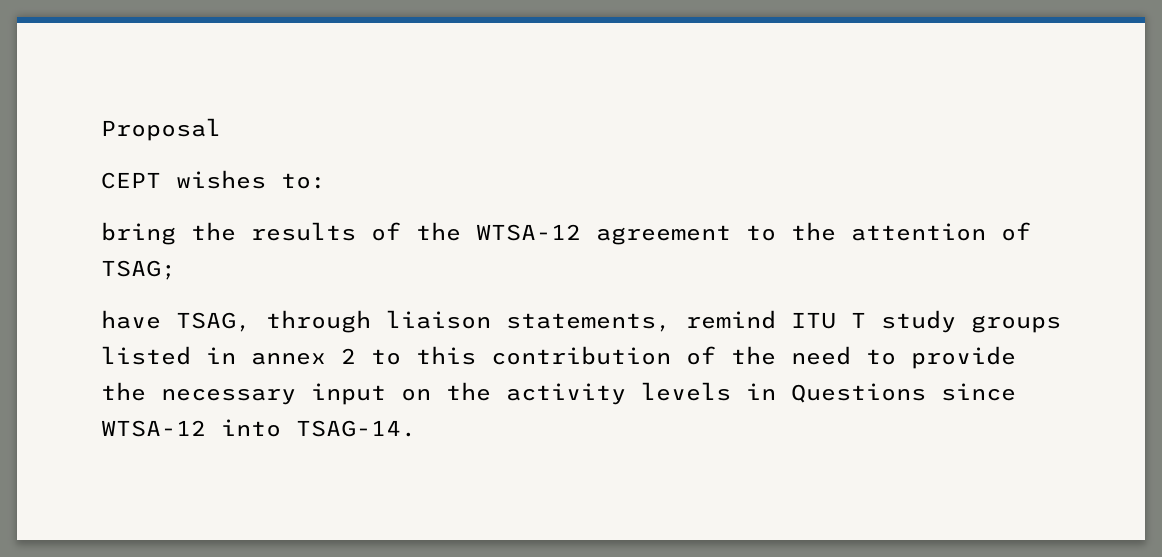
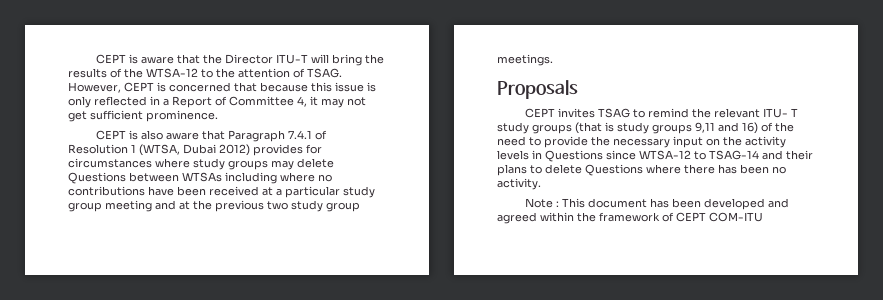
[101,118,221,141] [101,170,326,189] Proposal // CEPT wishes to: // -> [96,54,330,64] CEPT is aware that the Director ITU-T will
[596,225,731,245] agreement -> (198, 73) none
[101,260,176,280] [101,310,1061,333] [101,346,671,365] TSAG; // have TSAG, through liaison statements, remind ITU T study groups listed in annex 2 to this contribution -> [307,68,342,78] [68,82,376,93] [68,96,366,108] [68,110,218,122] [96,130,328,142] [68,144,322,156] [68,158,334,170] [68,172,332,184] [68,186,375,198] [68,200,360,212] [497,54,553,66] [497,80,578,99] [525,108,799,118] [497,122,758,134] TSAG. However, CEPT is concerned that because this issue is only reflected in a Report of Committee 4, it may not get sufficient prominence. // CEPT is also aware that Paragraph 7.4.1 of Resolution 1 (WTSA, Dubai 2012) provides for circumstances where study groups may delete Questions between WTSAs including where no contributions have been received at a particular study group meeting and at the previous two study group meetings. // Proposals // CEPT invites TSAG to remind the relevant ITU- T study groups (that is study groups 9,11 and 16)
[221,419,416,437] into TSAG-14. -> [694,150,813,160] [497,164,786,176] [497,178,541,190] [525,198,790,210] [497,212,763,224] to TSAG-14 and their plans to delete Questions where there has been no activity. // Note : This document has been developed and agreed within the framework of CEPT COM-ITU

